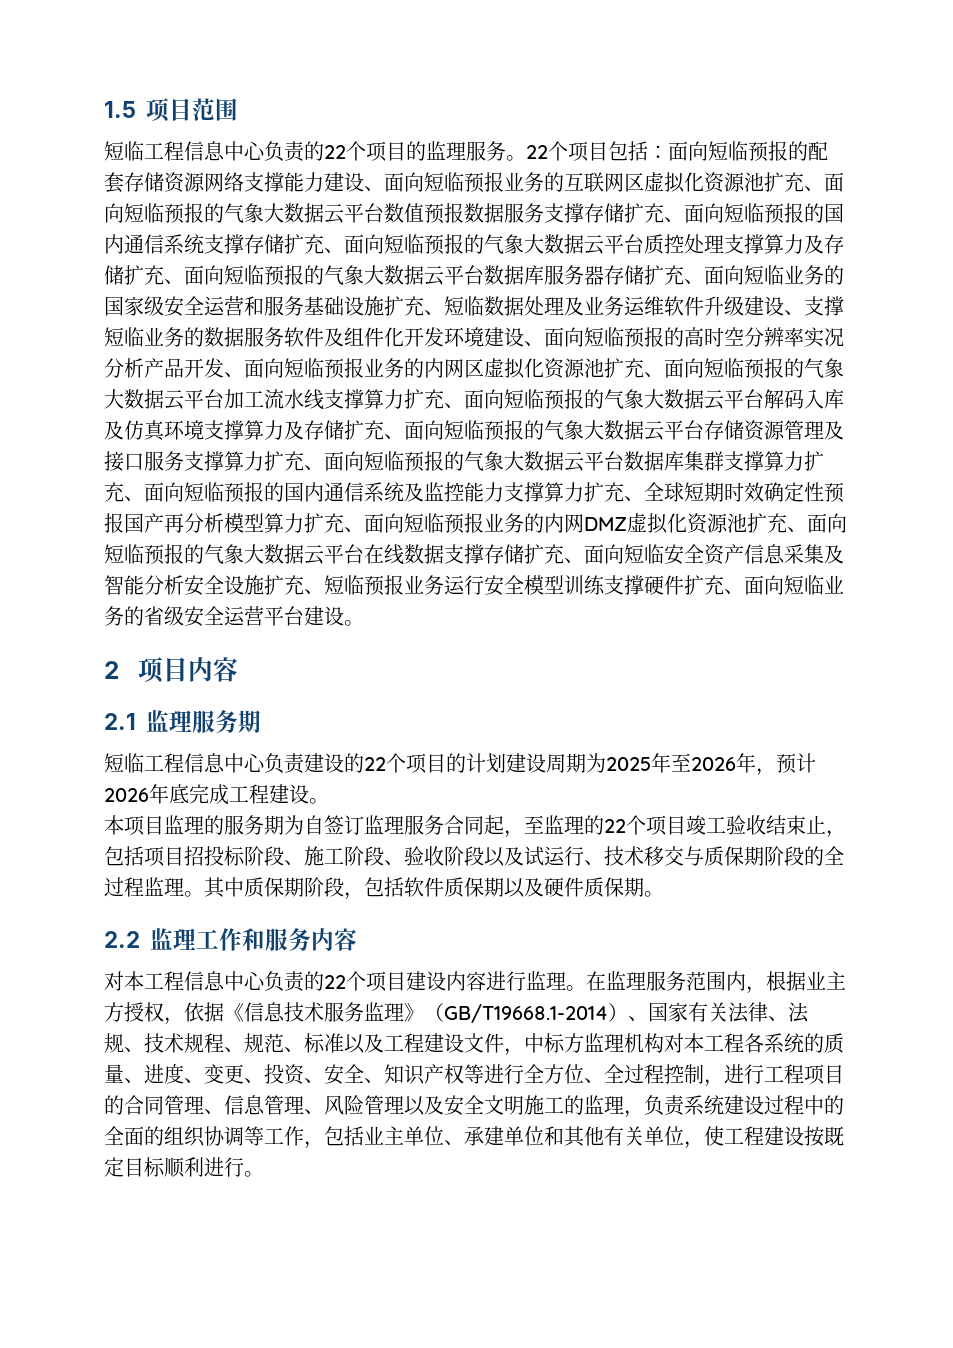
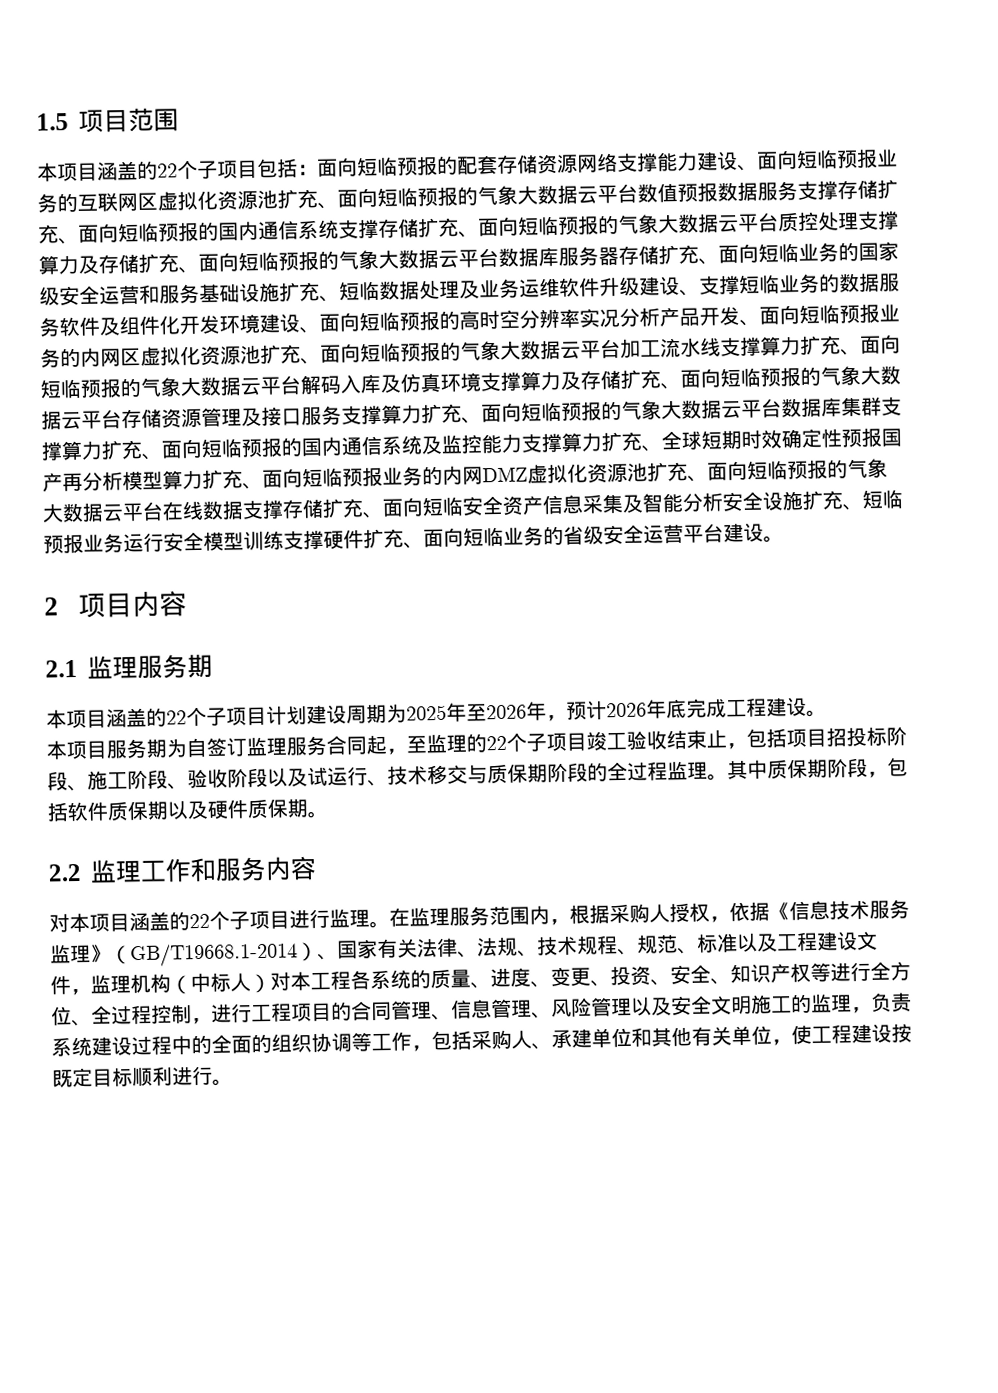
[104,141,568,162] 短临工程信息中心负责的22个项目的监理服务。22个 -> [37,159,218,182] 本项目涵盖的22个子
[104,753,466,774] 短临工程信息中心负责建设的22个项目的 -> [46,706,267,729] 本项目涵盖的22个子项目
[164,815,224,835] 监理的 -> (107, 749) none
(646, 825) none -> [526,733,547,752] 子
[144,971,486,992] 工程信息中心负责的22个项目建设内容 -> [89,910,290,932] 项目涵盖的22个子项目
[806,971,846,990] [104,1002,124,1022] 业主方 -> [609,903,670,924] 采购人
[524,1033,584,1053] 中标方 -> (91, 992) none
(664, 1043) none -> [170,972,271,995] （中标人）
[364,1126,444,1146] 业主单位 -> [471,1029,532,1050] 采购人

